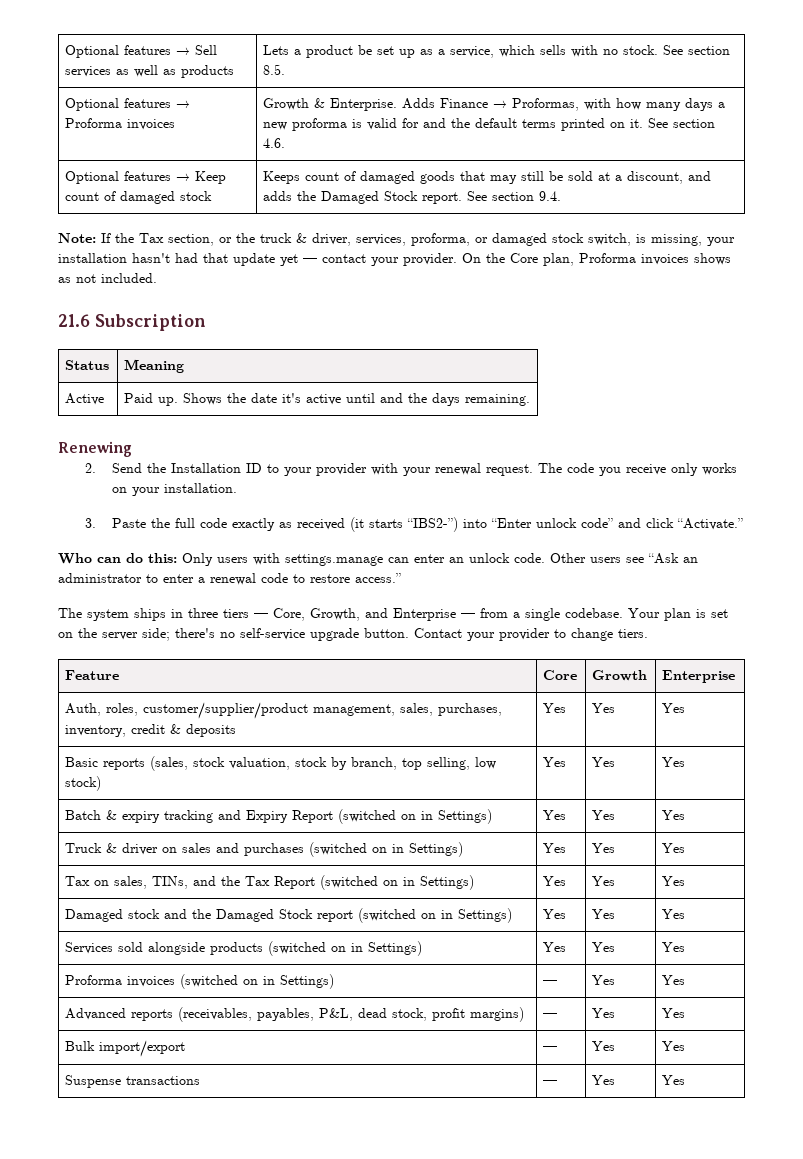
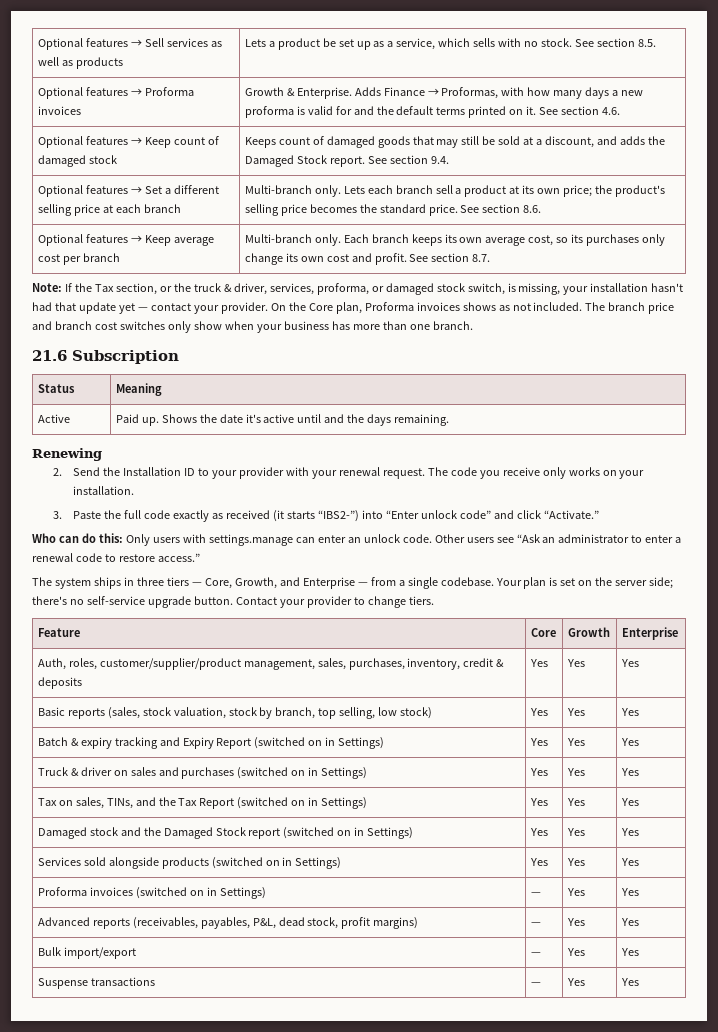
(562, 196) none -> [37,185,219,197] [37,204,181,216] [244,185,666,197] [244,204,542,216] [37,234,214,246] [37,253,120,265] [244,234,666,246] [244,253,491,265] // Optional features → Set a different selling price at each branch | Multi-branch only. Lets each branch sell a product at its own price; the product's selling price becomes the standard price. See section 8.6. // Optional features → Keep average cost per branch | Multi-branch only. Each branch keeps its own average cost, so its purchases only change its own cost and profit. See section 8.7.
(157, 278) none -> [585,302,675,314] [32,321,473,333] The branch price and branch cost switches only show when your business has more than one branch.

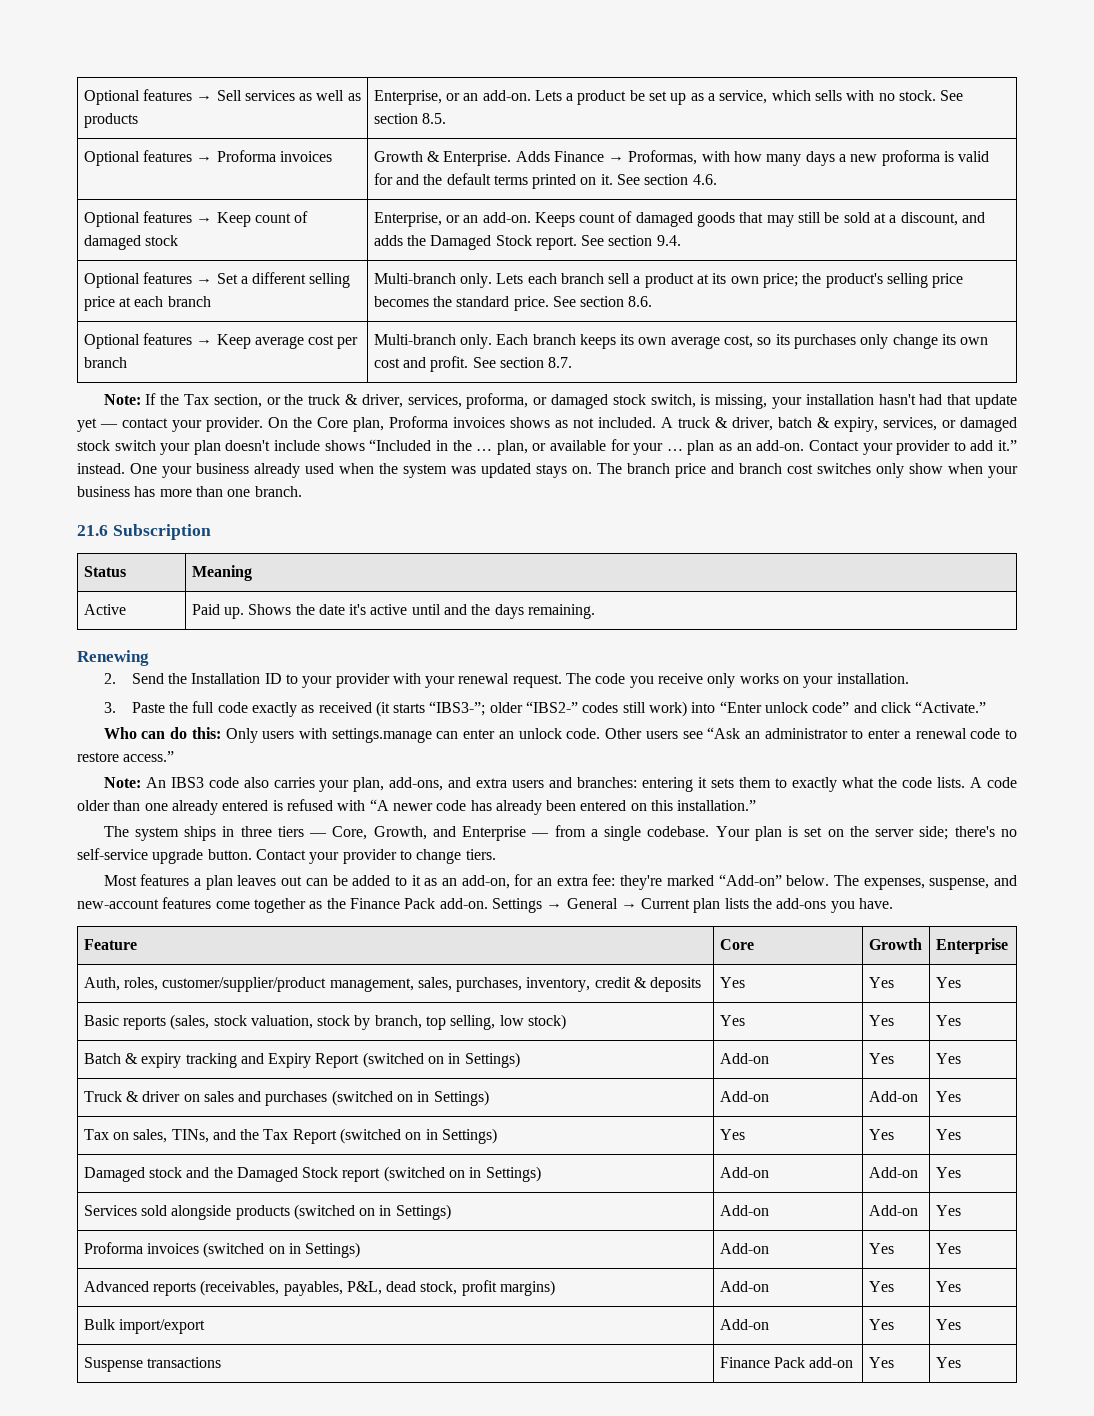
(123, 63) none -> [373,90,531,105] Enterprise, or an add-on.
(117, 159) none -> [373,212,531,227] Enterprise, or an add-on.
(583, 306) none -> [661,417,1017,432] [77,439,1018,455] [77,463,592,478] A truck & driver, batch & expiry, services, or damaged stock switch your plan doesn't include shows “Included in the … plan, or available for your … plan as an add-on. Contact your provider to add it.” instead. One your business already used when the system was updated stays on.
[317,510,359,522] “IBS2-”) -> [429,701,688,717] “IBS3-”; older “IBS2-” codes still work)
(200, 557) none -> [103,777,1017,792] [77,799,757,815] // Note: An IBS3 code also carries your plan, add-ons, and extra users and branches: entering it sets them to exactly what the code lists. A code older than one already entered is refused with “A newer code has already been entered on this installation.”
(434, 600) none -> [103,874,1017,890] [77,897,894,913] // Most features a plan leaves out can be added to it as an add-on, for an extra fee: they're marked “Add-on” below. The expenses, suspense, and new-account features come together as the Finance Pack add-on. Settings → General → Current plan lists the add-ons you have.
[529,738,548,746] Yes -> [719,1053,769,1064] Add-on
[529,768,548,776] [566,768,585,776] Yes | Yes -> [719,1091,769,1102] [868,1091,918,1102] Add-on | Add-on
[529,828,548,836] [566,828,585,836] Yes | Yes -> [719,1167,769,1178] [868,1167,918,1178] Add-on | Add-on
[529,858,548,866] [566,858,585,866] Yes | Yes -> [719,1205,769,1216] [868,1205,918,1216] Add-on | Add-on
[530,892,541,896] — -> [719,1243,769,1254] Add-on
[530,922,541,926] — -> [719,1281,769,1292] Add-on
[530,952,541,956] — -> [719,1319,769,1330] Add-on
[530,982,541,986] — -> [719,1357,854,1368] Finance Pack add-on

